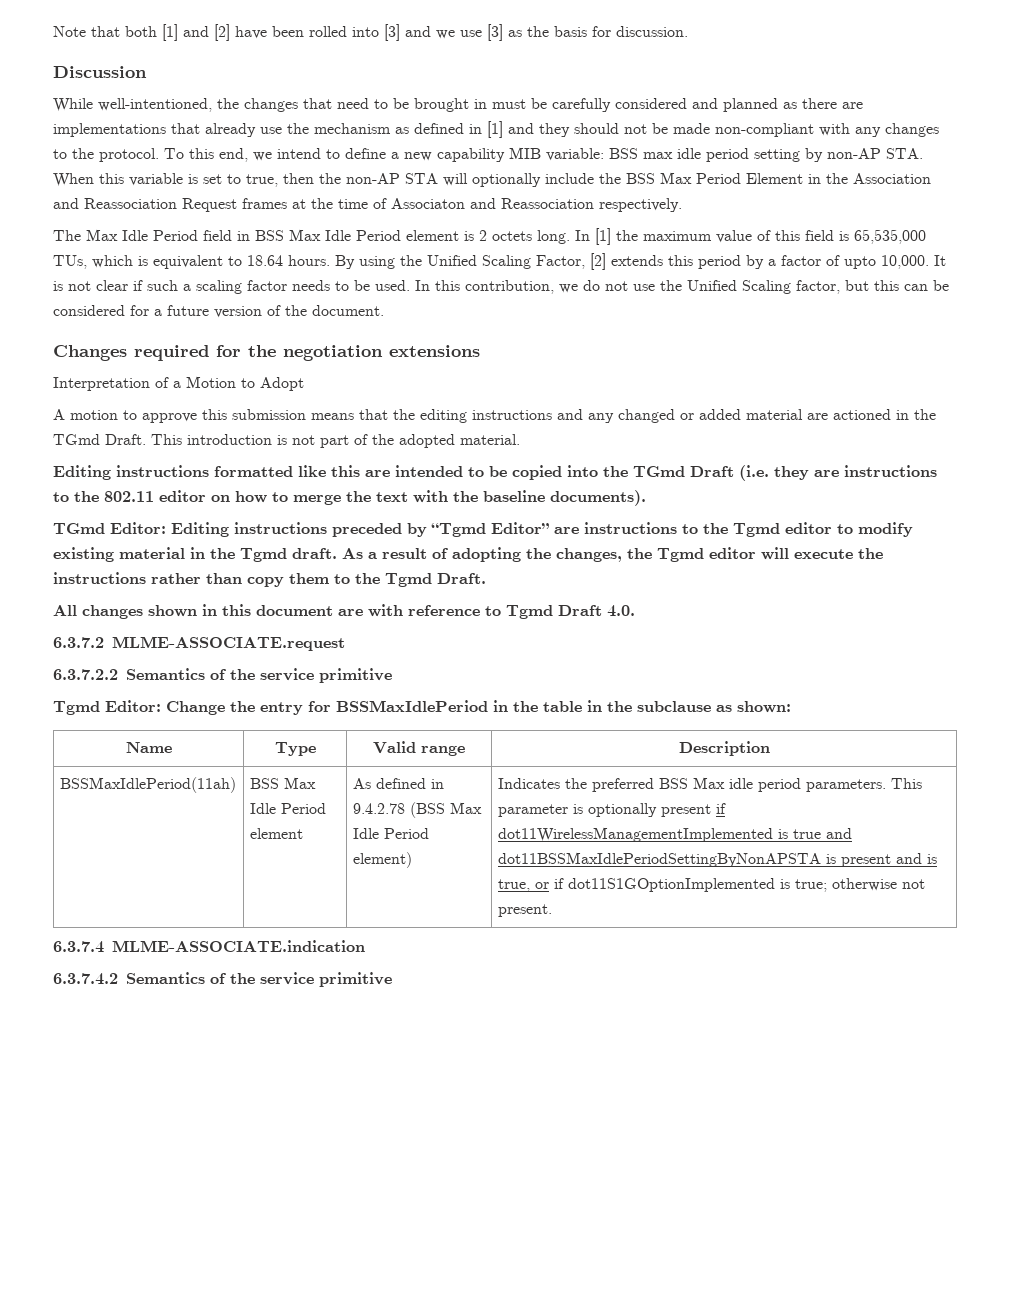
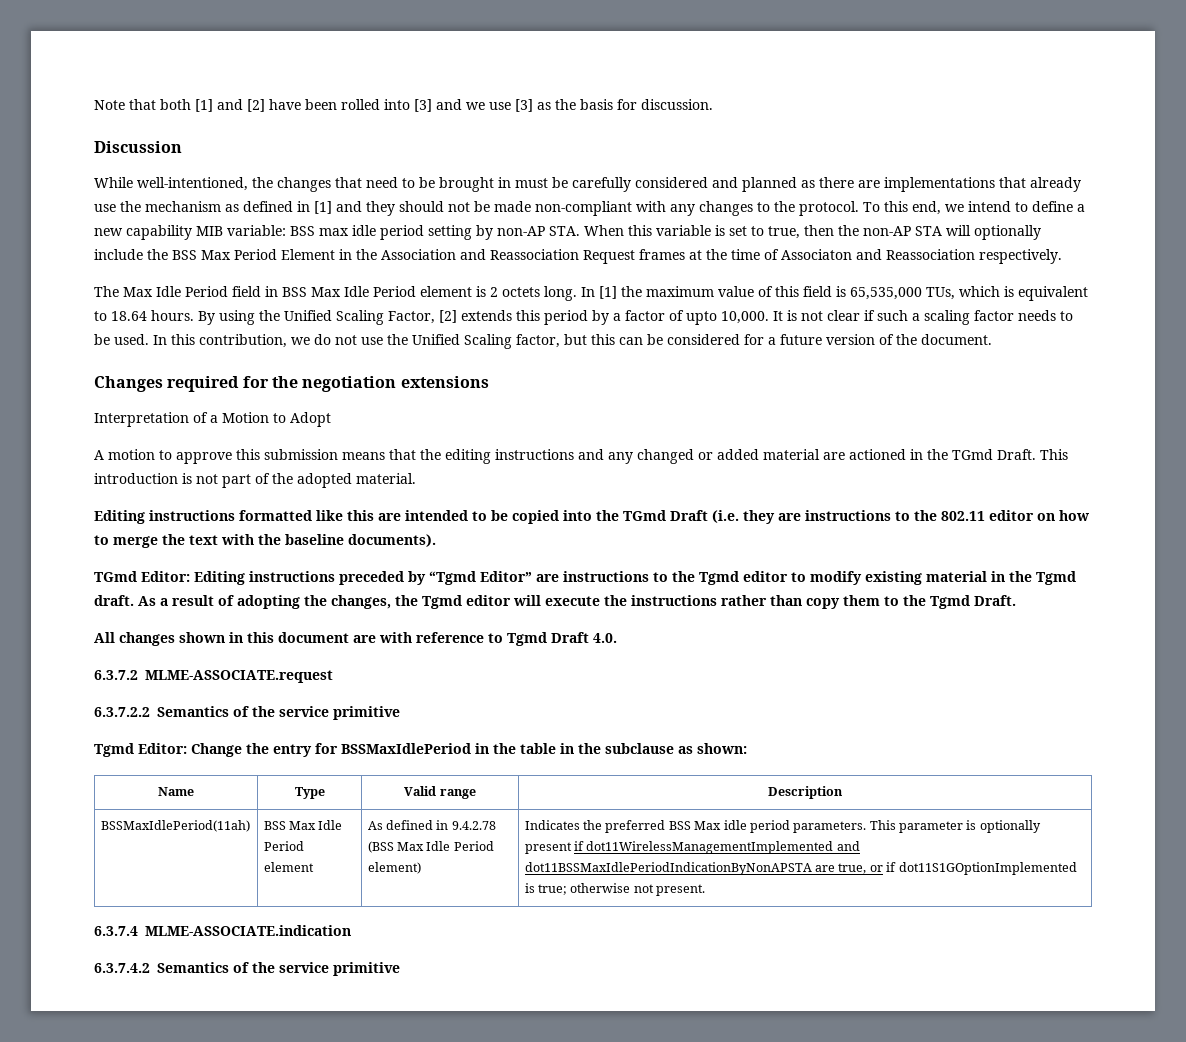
[777,828,852,839] [497,852,937,867] is true and dot11BSSMaxIdlePeriodSettingByNonAPSTA is present and is -> [836,841,860,851] [524,862,836,875] and dot11BSSMaxIdlePeriodIndicationByNonAPSTA are

